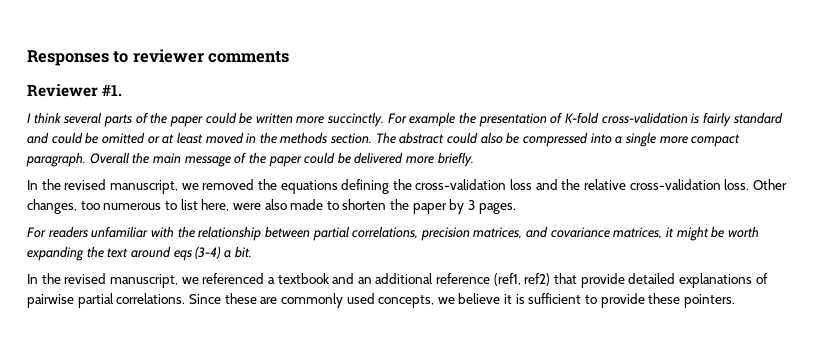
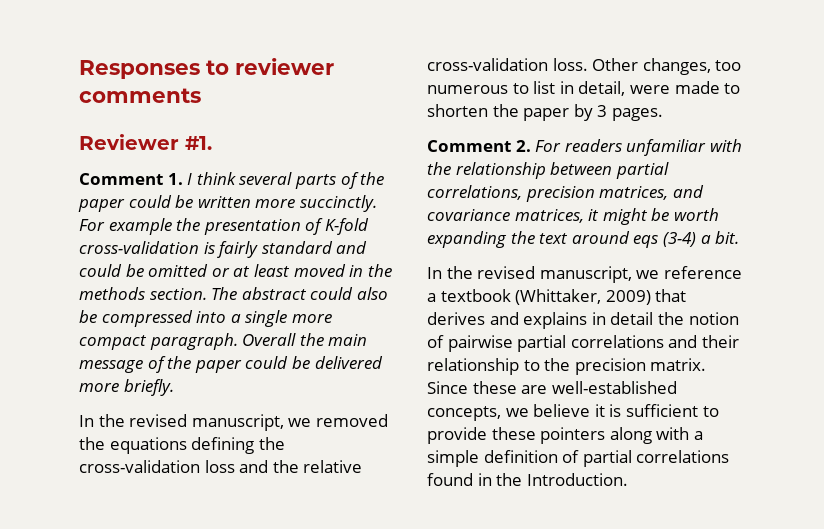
(123, 90) none -> [79,173,183,185] Comment 1.
[201,199,287,211] here, were also -> [559,81,670,96] in detail, were
(516, 208) none -> [427,140,531,152] Comment 2.
[202,273,265,284] referenced -> [663,266,742,279] reference
[332,273,768,288] [27,293,186,308] and an additional reference (ref1, ref2) that provide detailed explanations of pairwise partial correlations. -> [515,289,687,305] [427,312,739,329] [427,335,739,352] [427,358,707,375] (Whittaker, 2009) that derives and explains in detail the notion of pairwise partial correlations and their relationship to the precision matrix.
[280,293,375,308] commonly used -> [551,381,677,394] well-established
[683,294,735,308] pointers. -> [540,427,703,444] [427,450,730,467] [427,473,628,486] pointers along with a simple definition of partial correlations found in the Introduction.

